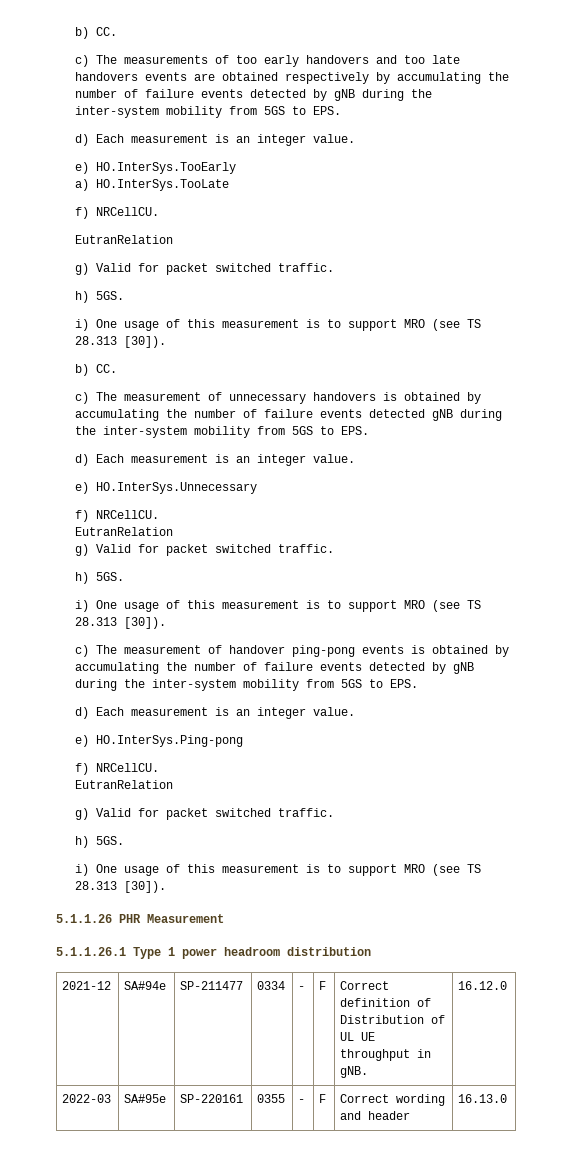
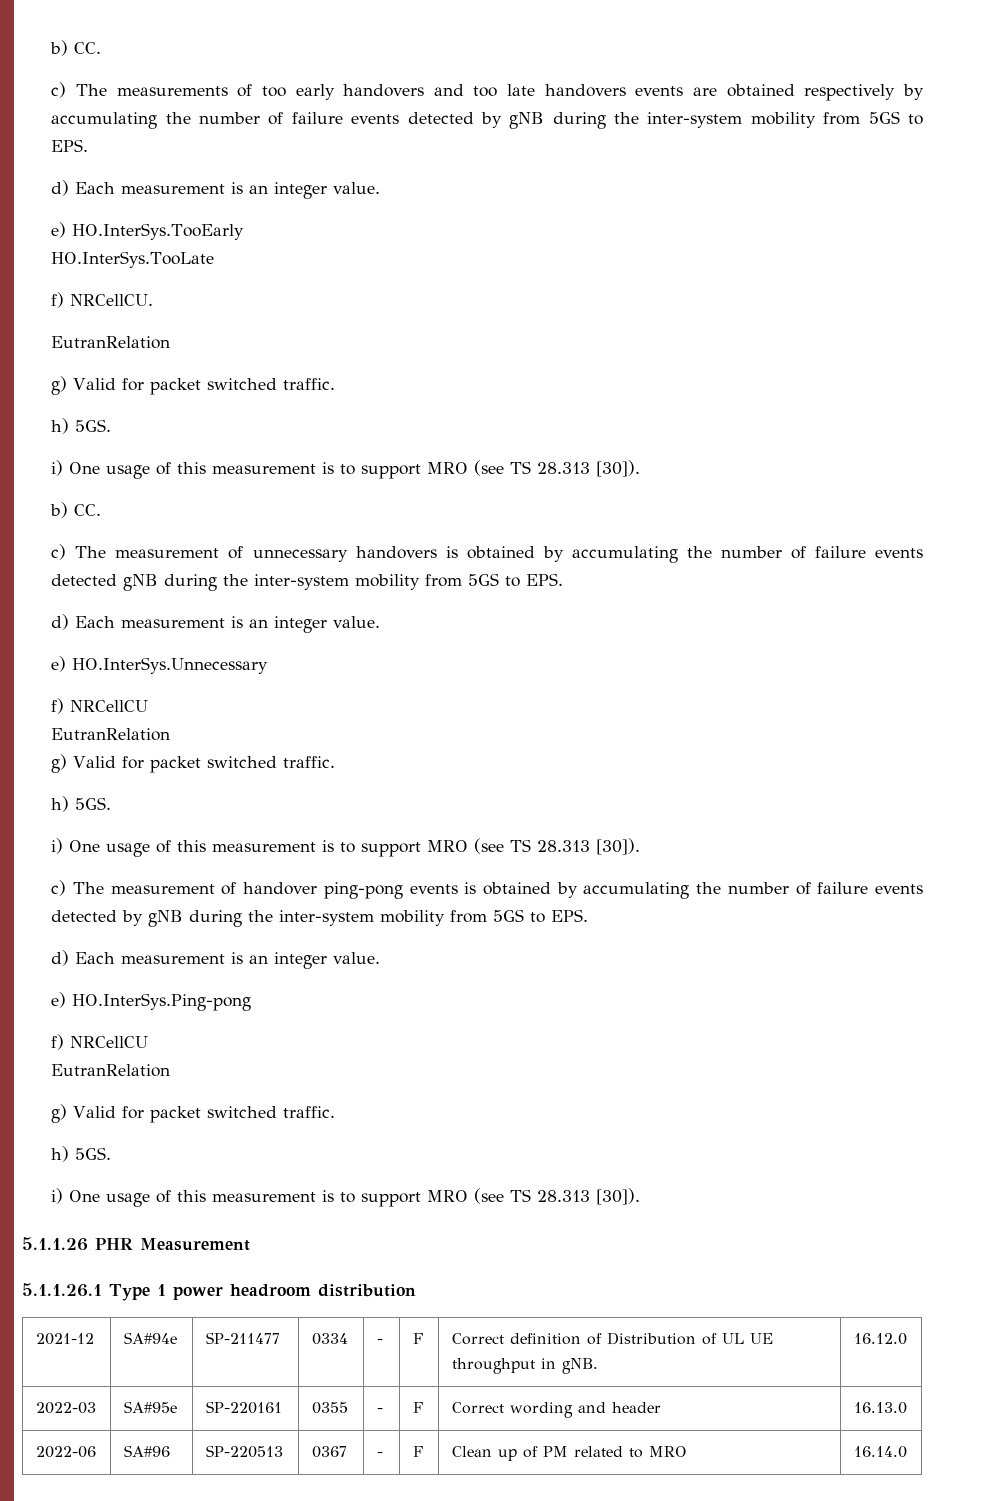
[75,179,90,191] a) -> (245, 231) none
[96,510,160,519] NRCellCU. -> [70,700,149,712] NRCellCU
[96,763,160,772] NRCellCU. -> [70,1036,149,1048] NRCellCU
(508, 1098) none -> [35,1446,96,1458] [123,1445,170,1457] [205,1445,283,1458] [311,1446,347,1458] [376,1452,383,1457] [412,1446,423,1457] [451,1446,686,1461] [853,1446,907,1458] // 2022-06 | SA#96 | SP-220513 | 0367 | - | F | Clean up of PM related to MRO | 16.14.0

